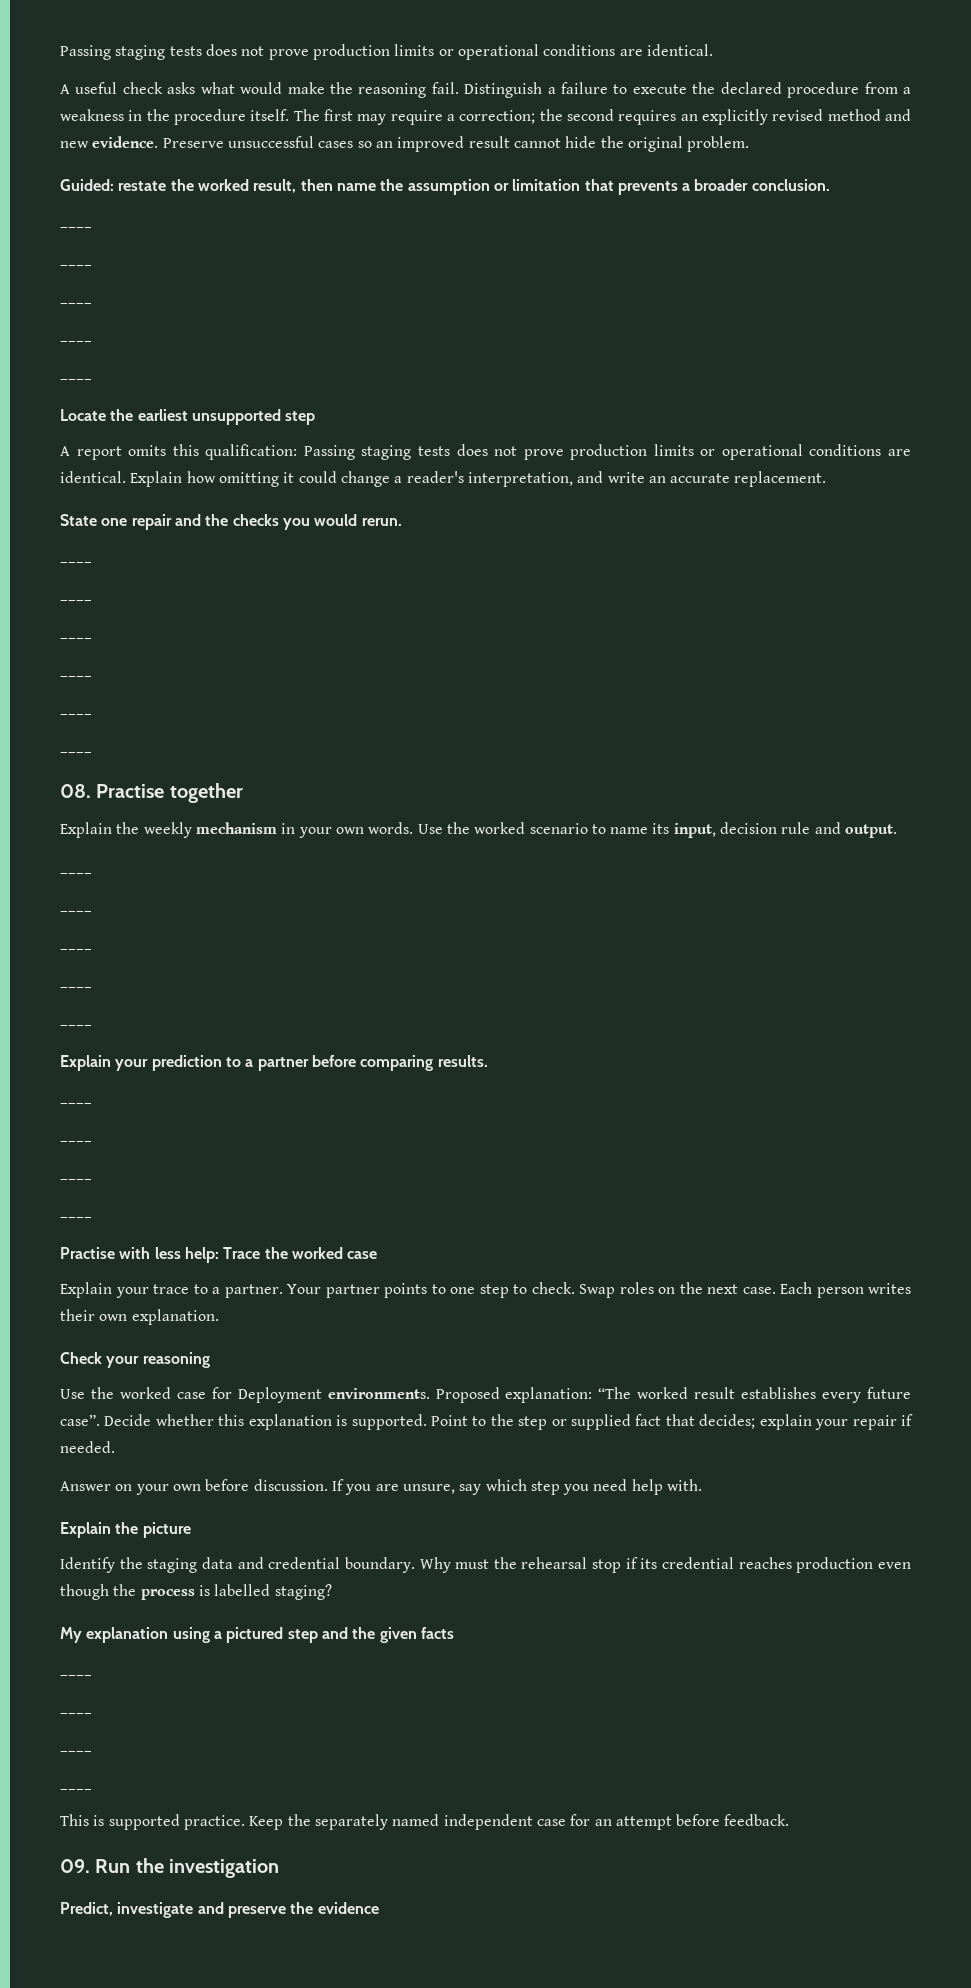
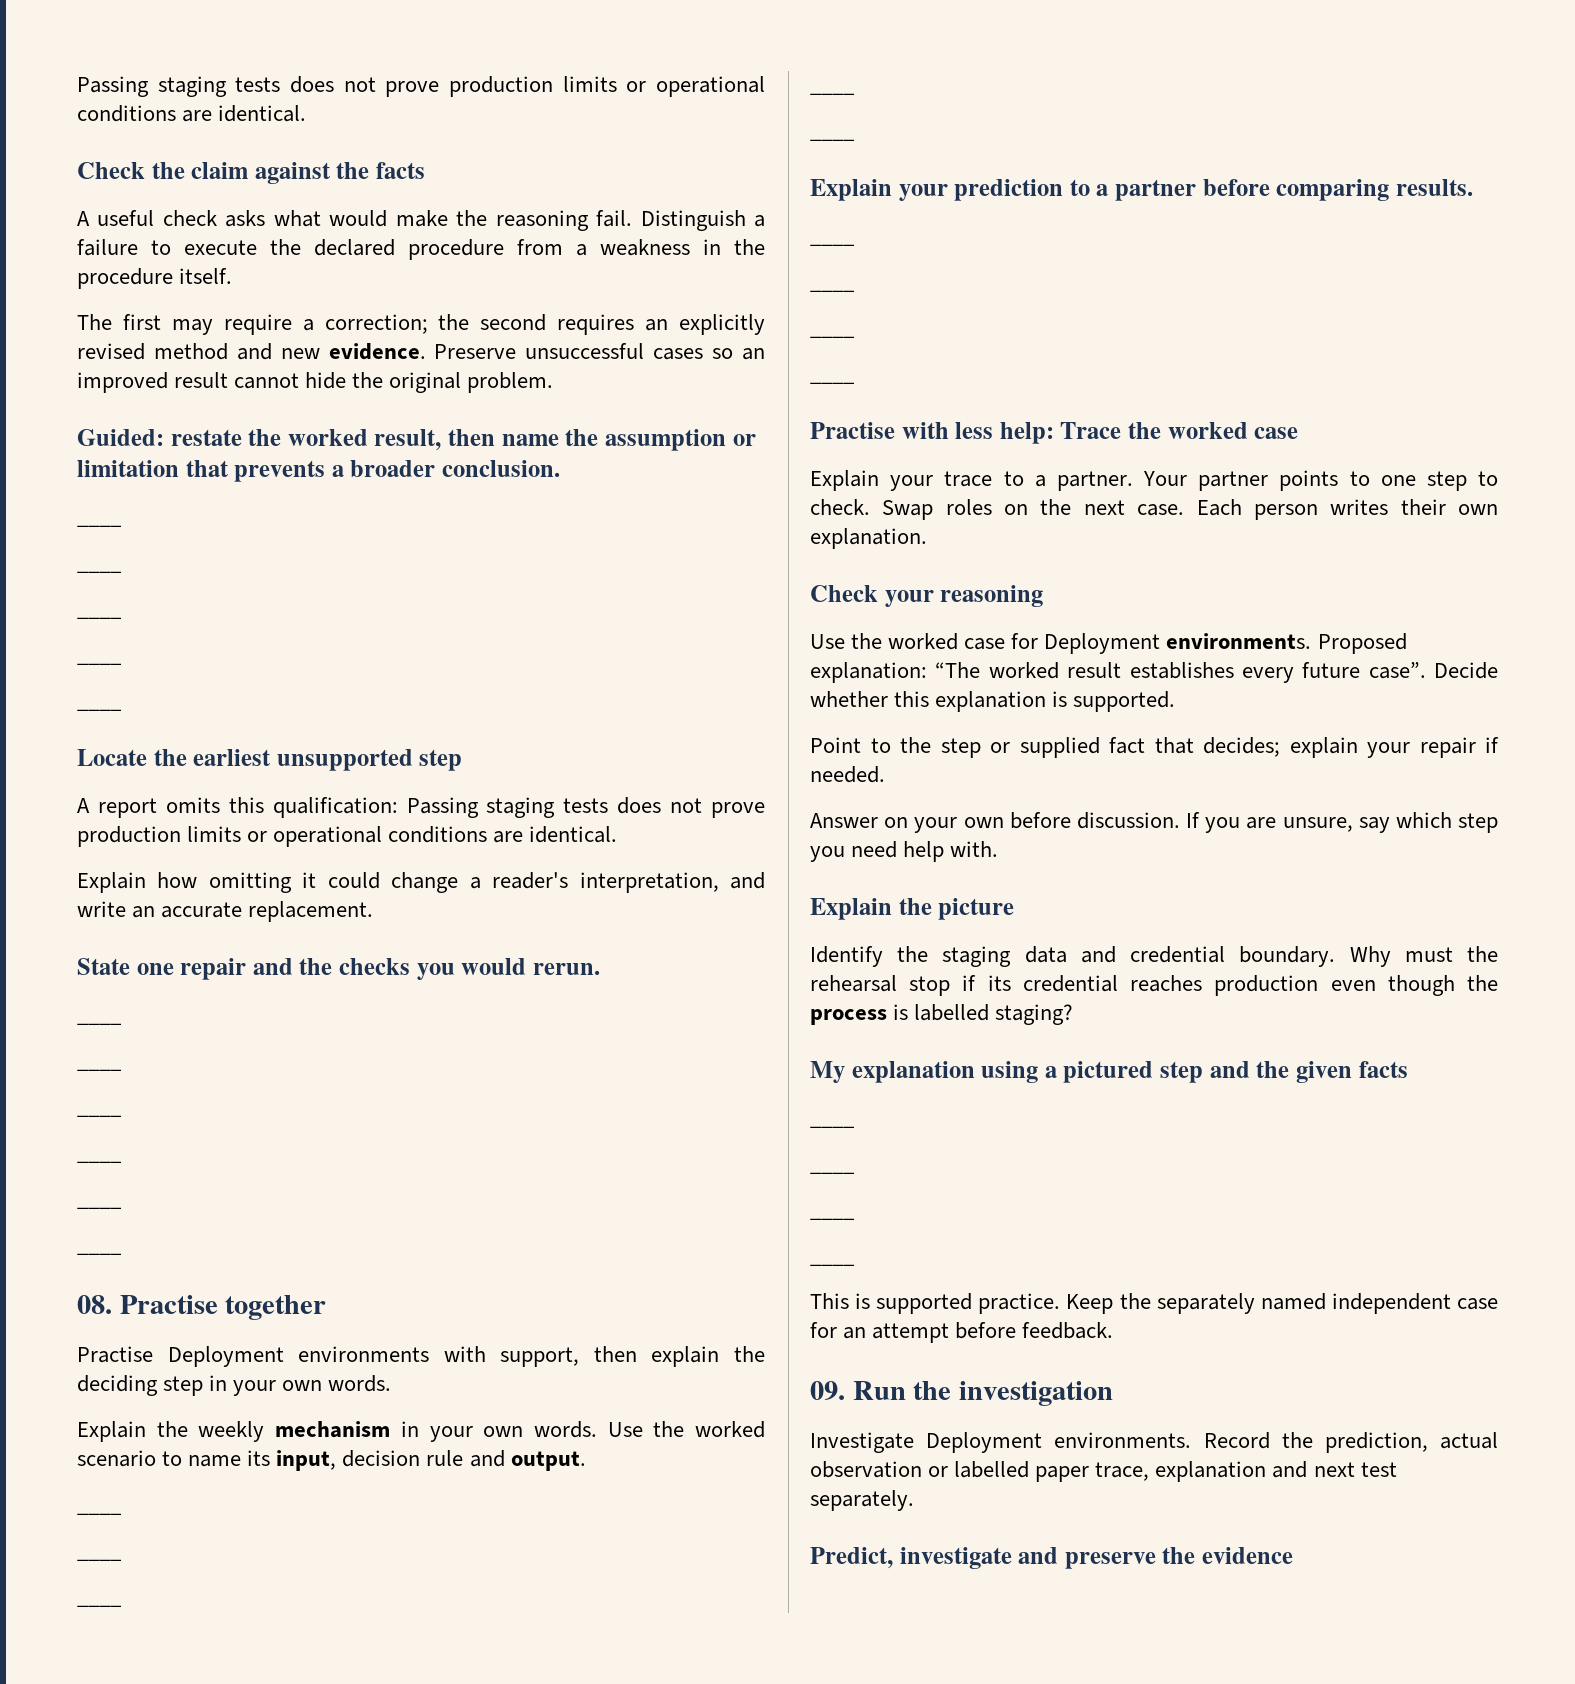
(713, 50) none -> [77,162,426,184] // Check the claim against the facts
(290, 115) none -> (233, 276) //
(126, 477) none -> (618, 834) //
(243, 793) none -> [77,1346,765,1367] [77,1375,392,1396] // Practise Deployment environments with support, then explain the deciding step in your own words.
(427, 1422) none -> (1176, 701) //
(280, 1868) none -> [810,1432,1498,1453] [810,1461,1397,1482] [810,1490,914,1511] // Investigate Deployment environments. Record the prediction, actual observation or labelled paper trace, explanation and next test separately.

